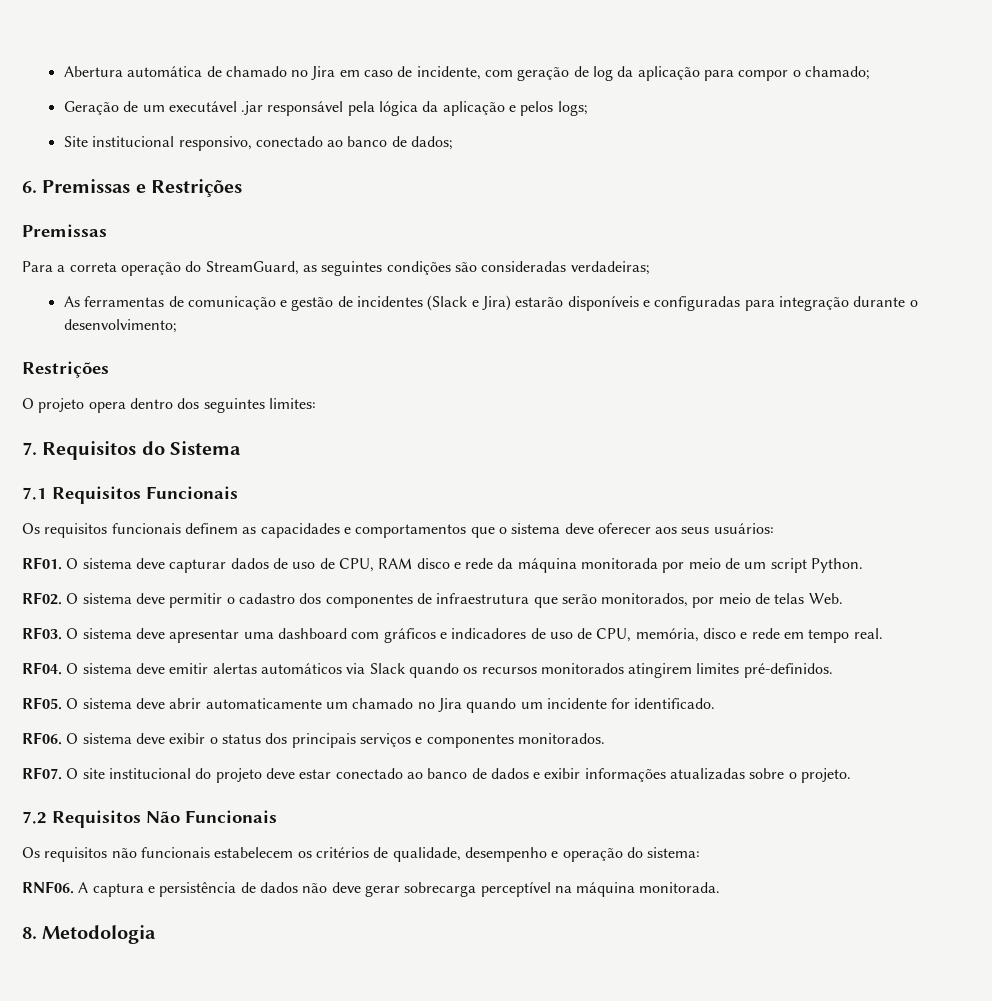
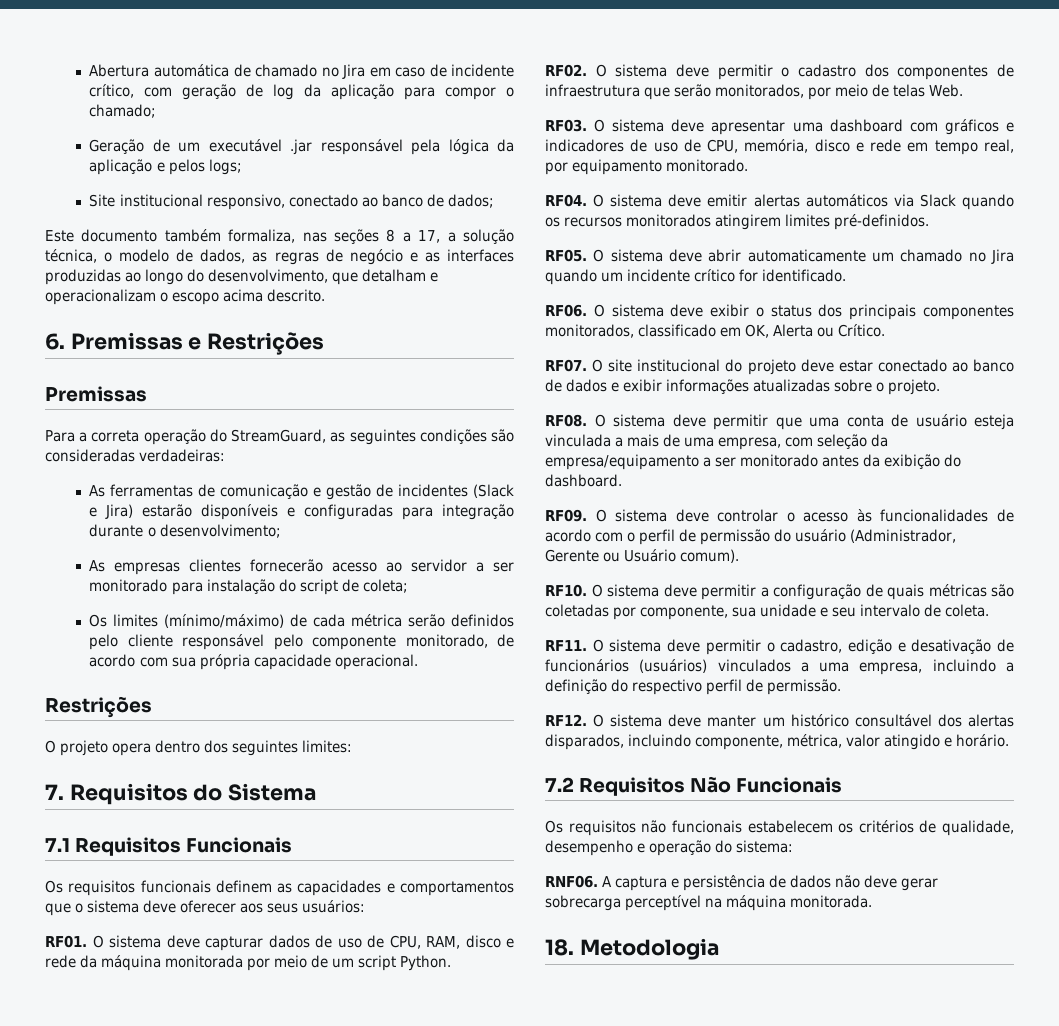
[416,66,481,80] incidente, -> [451,64,515,77] [89,84,135,98] incidente crítico,
(454, 143) none -> [45,229,514,244] [45,249,514,265] [45,269,439,285] [45,289,326,305] // Este documento também formaliza, nas seções 8 a 17, a solução técnica, o modelo de dados, as regras de negócio e as interfaces produzidas ao longo do desenvolvimento, que detalham e operacionalizam o escopo acima descrito.
[570,261,650,275] verdadeiras; -> [139,449,226,462] verdadeiras:
(177, 326) none -> [89,559,514,575] [89,579,408,595] [89,614,514,628] [89,634,514,650] [89,654,418,670] // As empresas clientes fornecerão acesso ao servidor a ser monitorado para instalação do script de coleta; // Os limites (mínimo/máximo) de cada métrica serão definidos pelo cliente responsável pelo componente monitorado, de acordo com sua própria capacidade operacional.
[378,558,413,569] RAM -> [426,936,460,949] RAM,
[853,628,883,639] real. -> [983,139,1014,153] [545,159,749,175] real, por equipamento monitorado.
(607, 703) none -> [694,269,736,282] crítico
[359,733,605,748] serviços e componentes monitorados. -> [923,305,1014,320] [545,324,886,338] componentes monitorados, classificado em OK, Alerta ou Crítico.
(852, 775) none -> [545,414,1014,430] [545,434,889,450] [545,454,962,470] [545,474,622,487] [545,509,1014,522] [545,529,957,545] [545,549,740,563] [545,584,1014,600] [545,604,990,620] [545,639,1014,655] [545,659,1014,675] [545,679,842,695] [545,714,1014,727] [545,734,1010,750] // RF08. O sistema deve permitir que uma conta de usuário esteja vinculada a mais de uma empresa, com seleção da empresa/equipamento a ser monitorado antes da exibição do dashboard. // RF09. O sistema deve controlar o acesso às funcionalidades de acordo com o perfil de permissão do usuário (Administrador, Gerente ou Usuário comum). // RF10. O sistema deve permitir a configuração de quais métricas são coletadas por componente, sua unidade e seu intervalo de coleta. // RF11. O sistema deve permitir o cadastro, edição e desativação de funcionários (usuários) vinculados a uma empresa, incluindo a definição do respectivo perfil de permissão. // RF12. O sistema deve manter um histórico consultável dos alertas disparados, incluindo componente, métrica, valor atingido e horário.
[22,927,37,939] 8. -> [545,939,574,956] 18.

